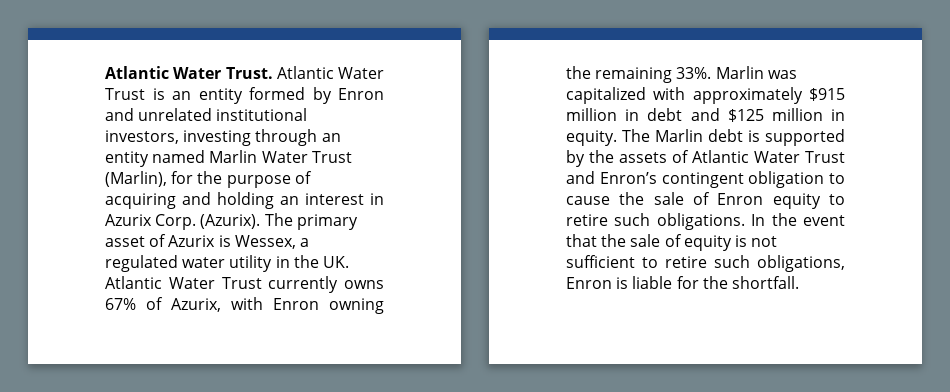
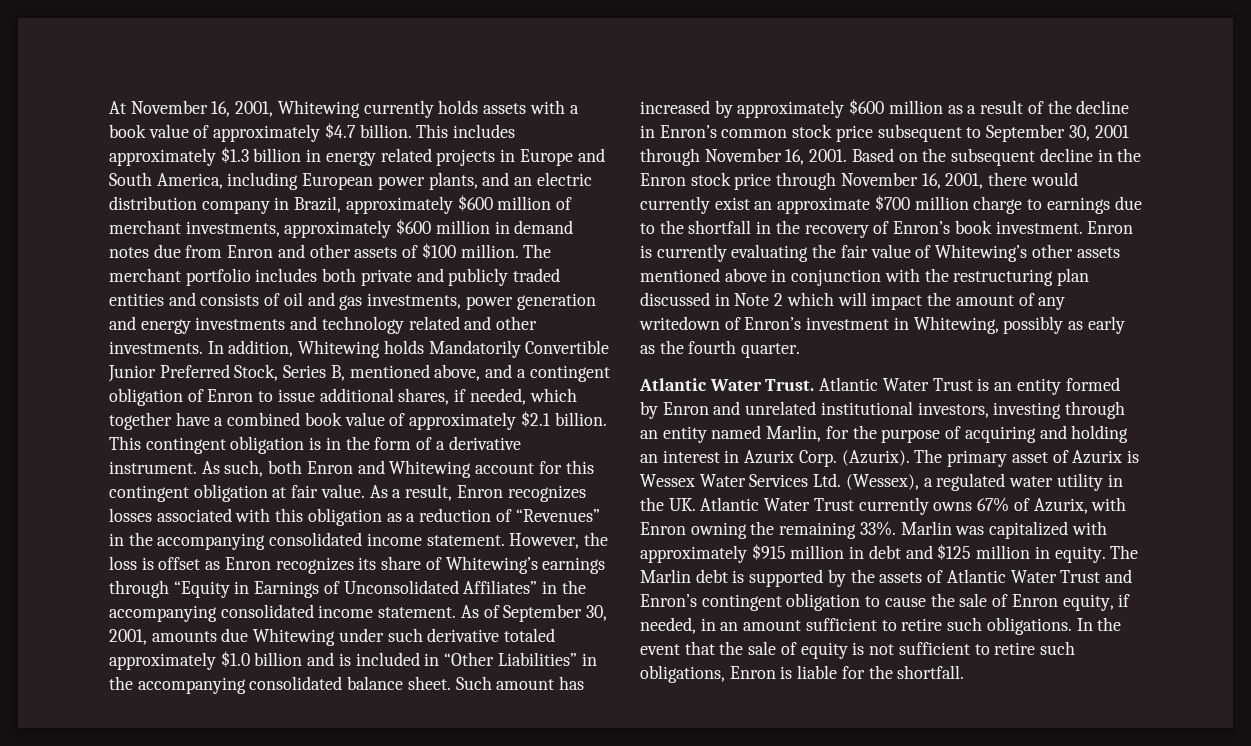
(105, 72) none -> [109,100,579,118] [109,123,516,142] [109,147,605,166] [109,172,592,190] [109,195,573,214] [109,219,574,238] [109,243,552,259] [109,268,561,286] [109,292,596,310] [109,316,538,334] [109,340,610,358] [108,364,610,382] [109,388,577,406] [109,411,607,430] [109,436,521,454] [109,460,594,478] [109,484,586,502] [109,508,600,526] [109,532,609,550] [109,556,606,574] [109,580,586,598] [109,604,608,622] [109,628,556,646] [109,651,597,670] [109,676,585,694] [640,99,1130,118] [640,124,1129,142] [640,148,1142,166] [640,172,1078,190] [640,195,1142,214] [640,220,1134,238] [640,244,1120,262] [640,268,1090,286] [640,292,1066,310] [639,316,1125,334] [640,340,801,358] At November 16, 2001, Whitewing currently holds assets with a book value of approximately $4.7 billion. This includes approximately $1.3 billion in energy related projects in Europe and South America, including European power plants, and an electric distribution company in Brazil, approximately $600 million of merchant investments, approximately $600 million in demand notes due from Enron and other assets of $100 million. The merchant portfolio includes both private and publicly traded entities and consists of oil and gas investments, power generation and energy investments and technology related and other investments. In addition, Whitewing holds Mandatorily Convertible Junior Preferred Stock, Series B, mentioned above, and a contingent obligation of Enron to issue additional shares, if needed, which together have a combined book value of approximately $2.1 billion. This contingent obligation is in the form of a derivative instrument. As such, both Enron and Whitewing account for this contingent obligation at fair value. As a result, Enron recognizes losses associated with this obligation as a reduction of “Revenues” in the accompanying consolidated income statement. However, the loss is offset as Enron recognizes its share of Whitewing’s earnings through “Equity in Earnings of Unconsolidated Affiliates” in the accompanying consolidated income statement. As of September 30, 2001, amounts due Whitewing under such derivative totaled approximately $1.0 billion and is included in “Other Liabilities” in the accompanying consolidated balance sheet. Such amount has increased by approximately $600 million as a result of the decline in Enron’s common stock price subsequent to September 30, 2001 through November 16, 2001. Based on the subsequent decline in the Enron stock price through November 16, 2001, there would currently exist an approximate $700 million charge to earnings due to the shortfall in the recovery of Enron’s book investment. Enron is currently evaluating the fair value of Whitewing’s other assets mentioned above in conjunction with the restructuring plan discussed in Note 2 which will impact the amount of any writedown of Enron’s investment in Whitewing, possibly as early as the fourth quarter. //
[209,150,352,163] [105,171,167,187] Marlin Water Trust (Marlin), -> [766,425,822,442] Marlin,
[234,235,296,249] Wessex, -> [640,473,919,490] Wessex Water Services Ltd. (Wessex),
[772,193,821,209] equity -> [1062,594,1131,611] [640,617,877,634] equity, if needed, in an amount sufficient

